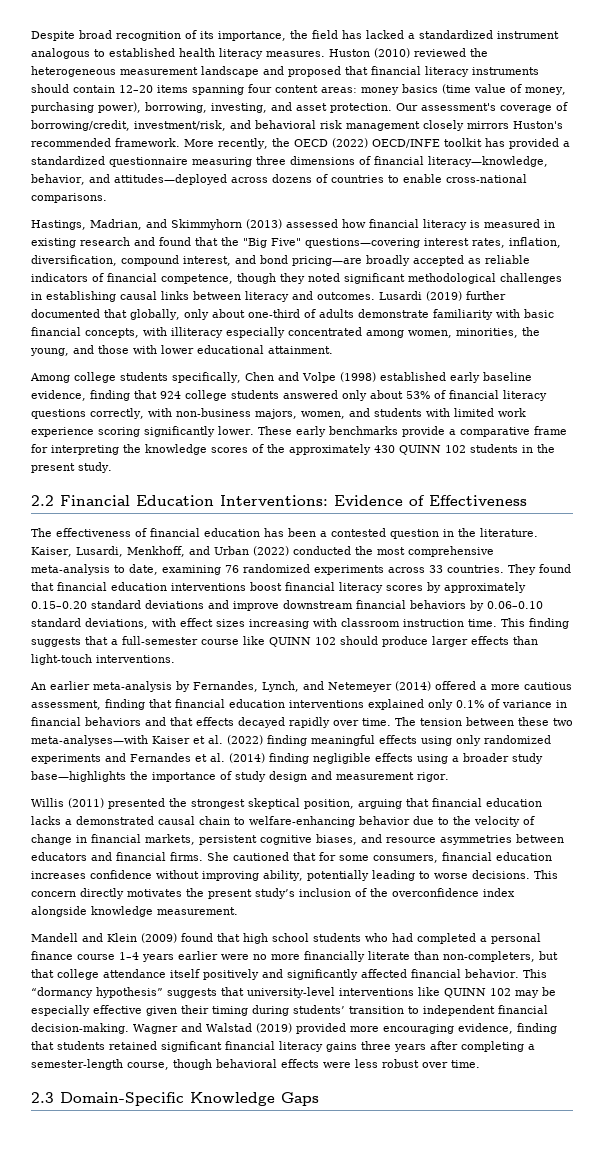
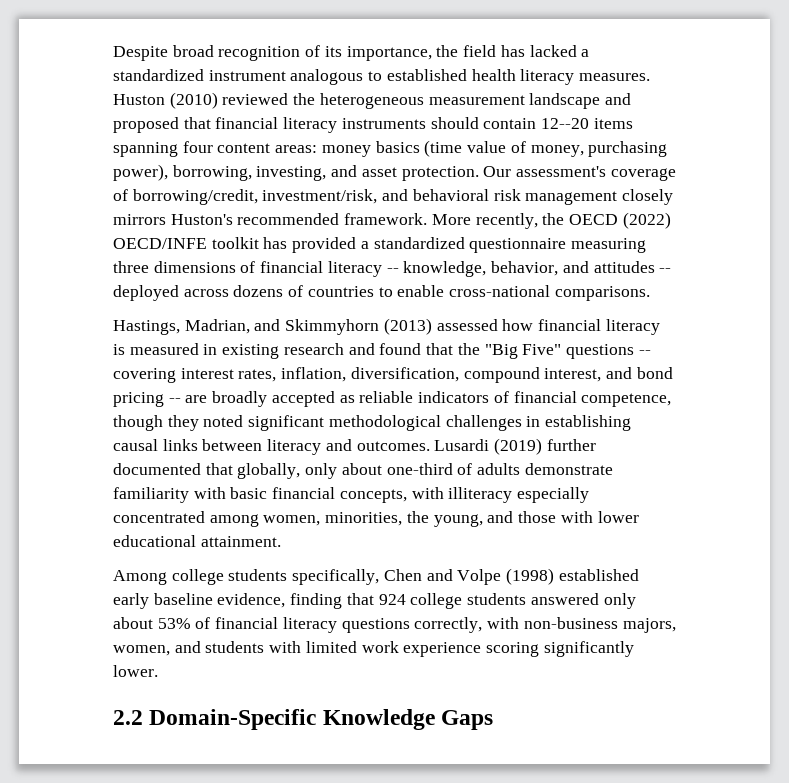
[119,85,153,93] 12–20 -> [541,118,590,129] 12--20
[428,156,548,167] [31,174,227,185] literacy—knowledge, behavior, and attitudes—deployed -> [327,261,672,277] [113,285,179,301] literacy -- knowledge, behavior, and attitudes -- deployed
[305,238,420,248] questions—covering -> [565,344,651,359] [113,368,176,383] questions -- covering
[292,256,362,266] pricing—are -> [113,392,208,407] pricing -- are
[257,426,567,437] [31,444,555,455] [31,462,112,473] [31,495,527,506] [31,528,538,539] [31,546,494,557] [31,564,571,575] [31,582,526,593] [31,600,543,611] [31,618,569,629] [31,636,538,647] [31,654,175,665] [30,681,572,692] [31,699,567,710] [31,717,573,728] [31,735,551,746] [31,753,543,764] [31,771,449,782] [31,798,542,809] [31,816,535,827] [31,834,564,845] [31,852,552,863] [31,870,558,881] [31,888,515,899] [31,906,238,917] [31,933,541,944] [31,951,558,962] [31,969,547,980] [31,987,556,998] [31,1005,548,1016] [31,1023,557,1034] [31,1041,535,1052] [31,1059,480,1070] [31,1092,54,1103] These early benchmarks provide a comparative frame for interpreting the knowledge scores of the approximately 430 QUINN 102 students in the present study. // 2.2 Financial Education Interventions: Evidence of Effectiveness // The effectiveness of financial education has been a contested question in the literature. Kaiser, Lusardi, Menkhoff, and Urban (2022) conducted the most comprehensive meta-analysis to date, examining 76 randomized experiments across 33 countries. They found that financial education interventions boost financial literacy scores by approximately 0.15–0.20 standard deviations and improve downstream financial behaviors by 0.06–0.10 standard deviations, with effect sizes increasing with classroom instruction time. This finding suggests that a full-semester course like QUINN 102 should produce larger effects than light-touch interventions. // An earlier meta-analysis by Fernandes, Lynch, and Netemeyer (2014) offered a more cautious assessment, finding that financial education interventions explained only 0.1% of variance in financial behaviors and that effects decayed rapidly over time. The tension between these two meta-analyses—with Kaiser et al. (2022) finding meaningful effects using only randomized experiments and Fernandes et al. (2014) finding negligible effects using a broader study base—highlights the importance of study design and measurement rigor. // Willis (2011) presented the strongest skeptical position, arguing that financial education lacks a demonstrated causal chain to welfare-enhancing behavior due to the velocity of change in financial markets, persistent cognitive biases, and resource asymmetries between educators and financial firms. She cautioned that for some consumers, financial education increases confidence without improving ability, potentially leading to worse decisions. This concern directly motivates the present study’s inclusion of the overconfidence index alongside knowledge measurement. // Mandell and Klein (2009) found that high school students who had completed a personal finance course 1–4 years earlier were no more financially literate than non-completers, but that college attendance itself positively and significantly affected financial behavior. This “dormancy hypothesis” suggests that university-level interventions like QUINN 102 may be especially effective given their timing during students’ transition to independent financial decision-making. Wagner and Walstad (2019) provided more encouraging evidence, finding that students retained significant financial literacy gains three years after completing a semester-length course, though behavioral effects were less robust over time. // 2.3 -> [113,710,143,725] // 2.2

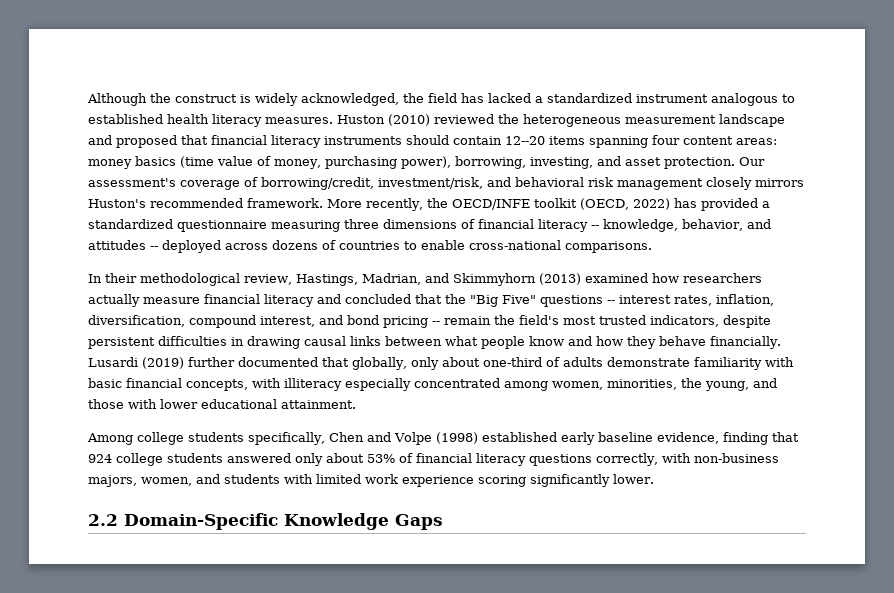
[113,45,432,61] Despite broad recognition of its importance, -> [87,93,399,106] Although the construct is widely acknowledged,
[569,212,671,229] [113,237,259,249] OECD (2022) OECD/INFE toolkit -> [451,198,670,210] OECD/INFE toolkit (OECD, 2022)
(650, 293) none -> [88,273,292,286] In their methodological review,
[436,319,660,335] [113,343,422,359] assessed how financial literacy is measured in existing research and found -> [584,273,762,283] [88,294,411,307] examined how researchers actually measure financial literacy and concluded
[113,368,176,383] covering -> (615, 302) none
[185,391,672,407] [113,415,632,431] [113,439,430,455] are broadly accepted as reliable indicators of financial competence, though they noted significant methodological challenges in establishing causal links between literacy and outcomes. -> [444,315,771,328] [88,336,781,349] remain the field's most trusted indicators, despite persistent difficulties in drawing causal links between what people know and how they behave financially.

